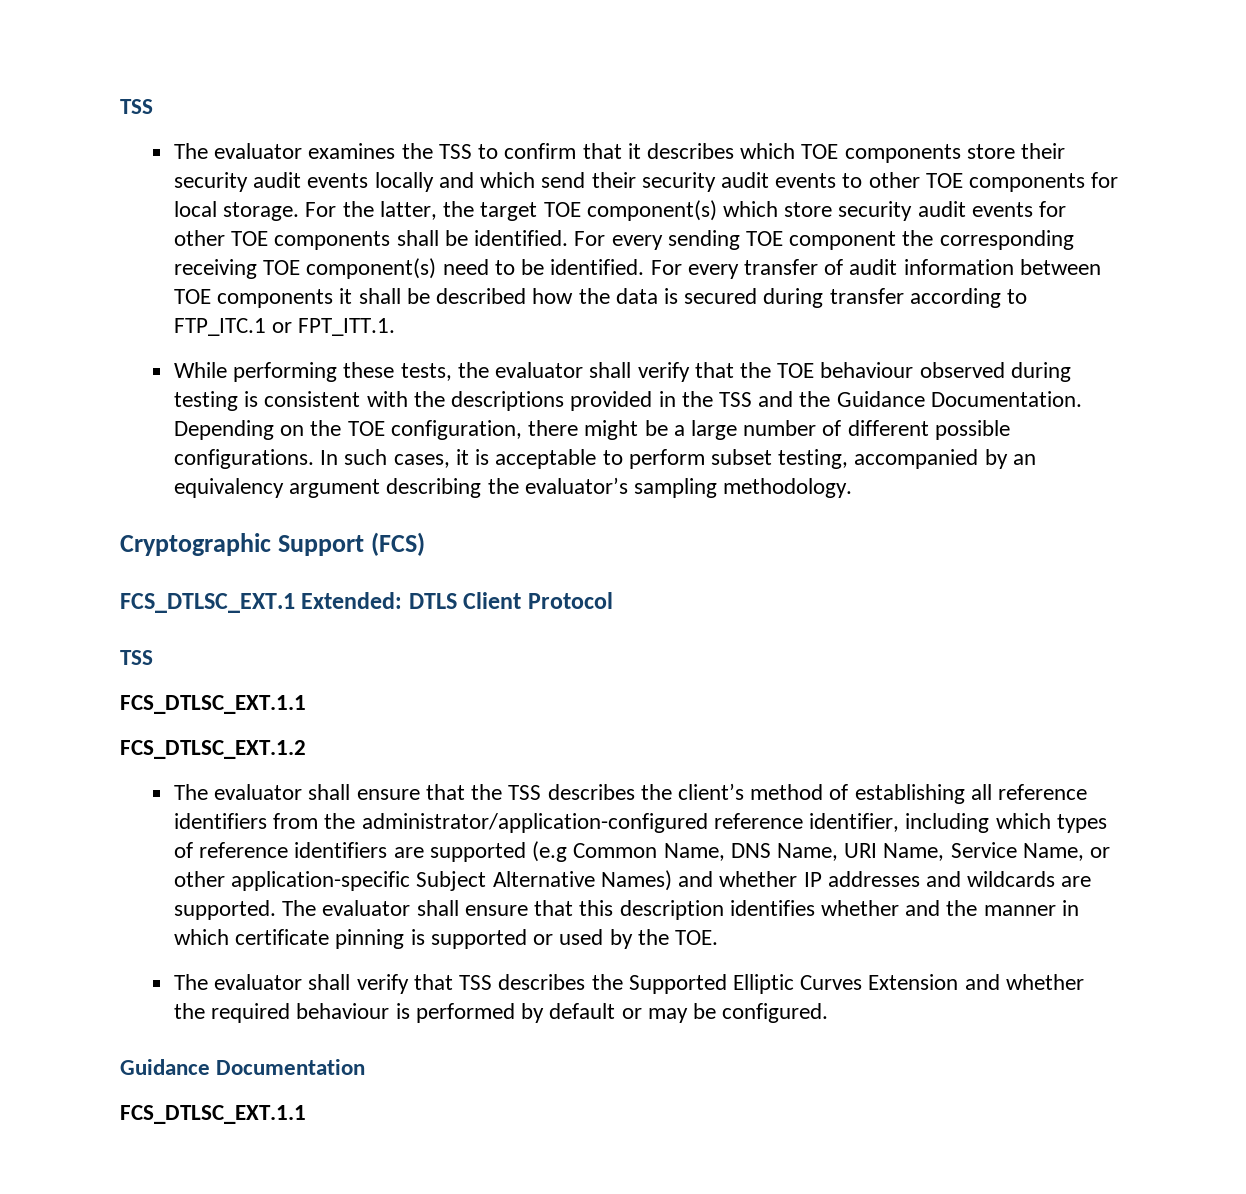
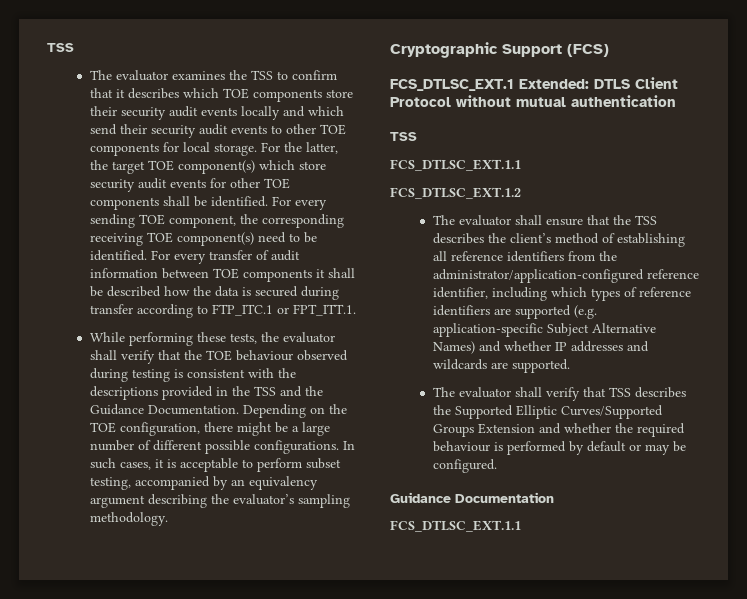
[789,231,897,250] component -> [168,215,236,228] component,
(613, 600) none -> [456,95,676,107] without mutual authentication
[532,841,1111,862] [174,871,226,887] (e.g Common Name, DNS Name, URI Name, Service Name, or other -> [573,305,597,319] (e.g.
[282,900,1079,920] [174,929,718,949] The evaluator shall ensure that this description identifies whether and the manner in which certificate pinning is supported or used by the TOE. -> (570, 366) none
[800,975,863,990] Curves -> [560,405,663,419] [432,424,474,437] Curves/Supported Groups

